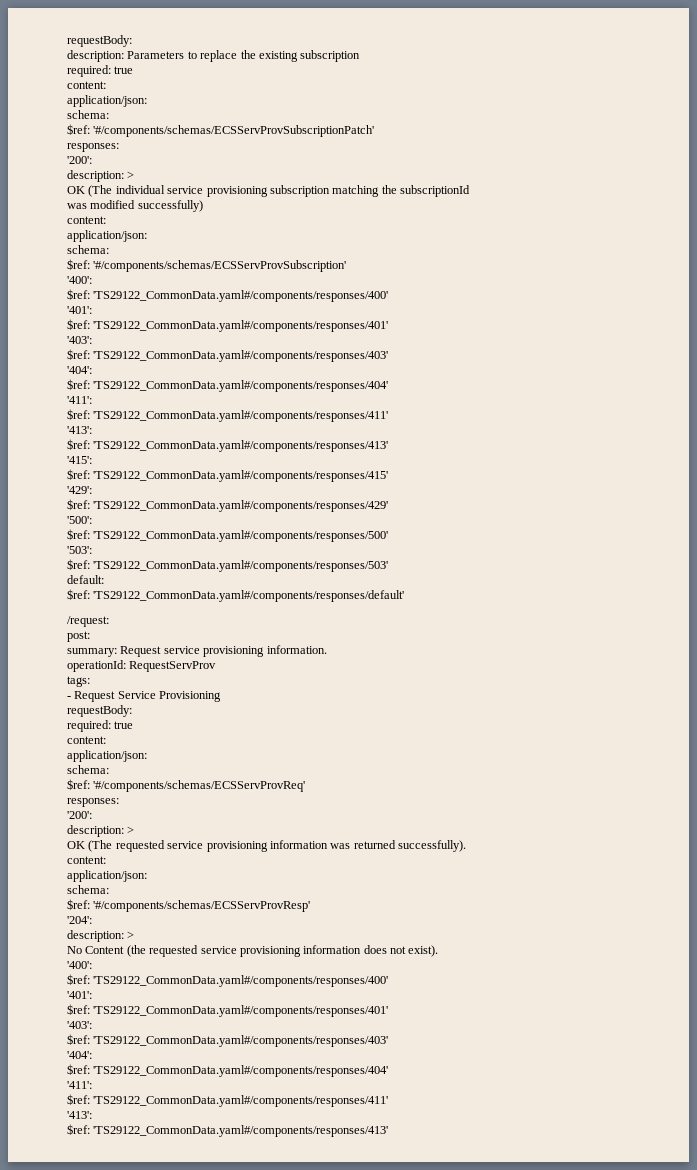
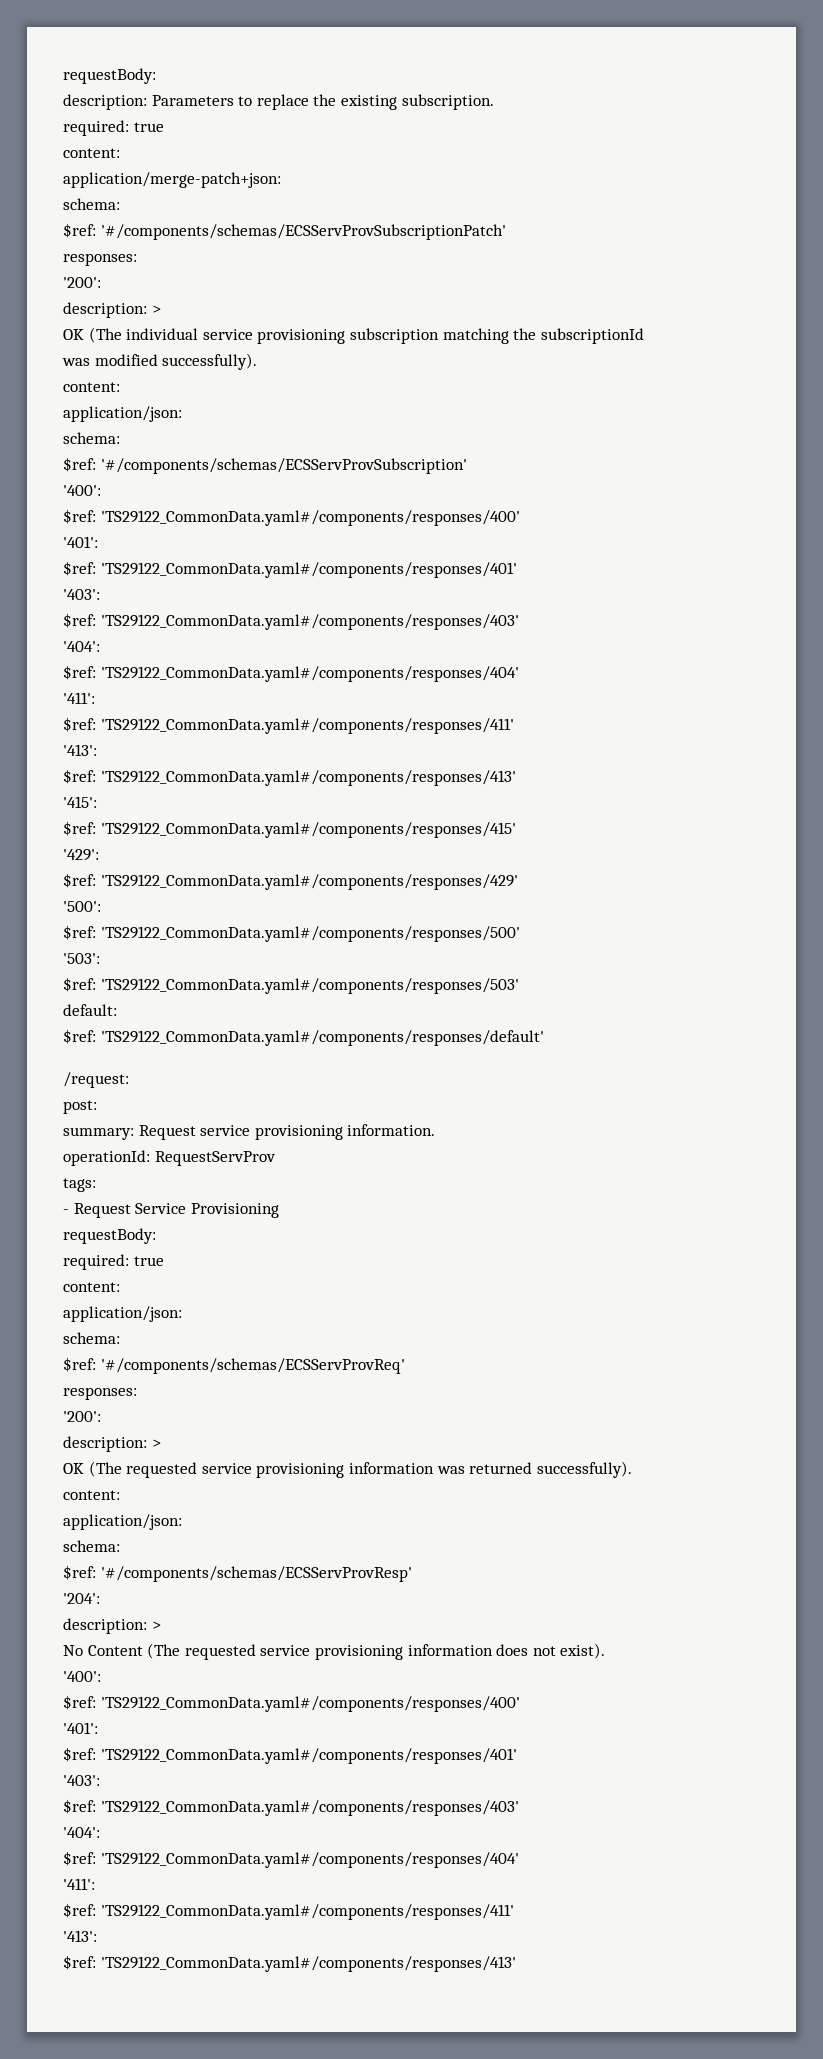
[300,50,361,62] [67,65,134,77] [67,81,106,89] [67,95,147,107] subscription // required: true // content: // application/json: -> [401,94,494,110] [63,120,164,136] [63,148,120,158] [63,172,281,188] subscription. // required: true // content: // application/merge-patch+json:
[137,200,203,212] successfully) -> [162,353,258,370] successfully).
[126,945,146,957] (the -> [147,1643,181,1659] (The

